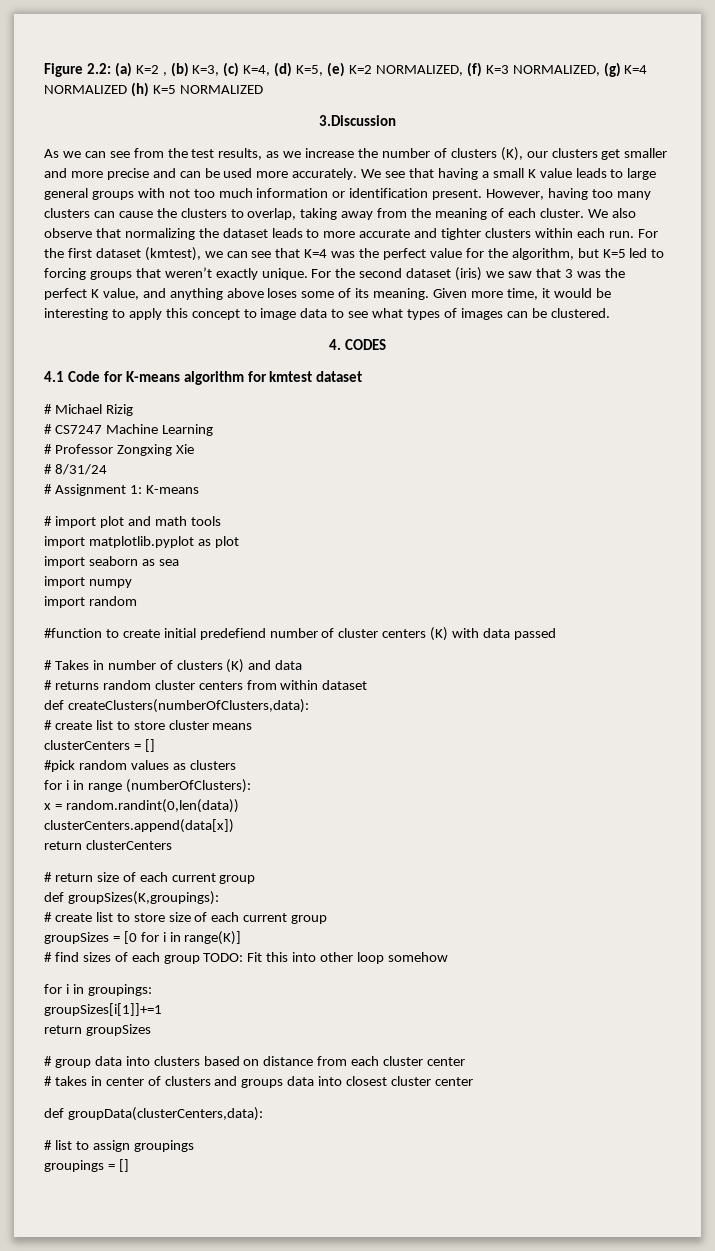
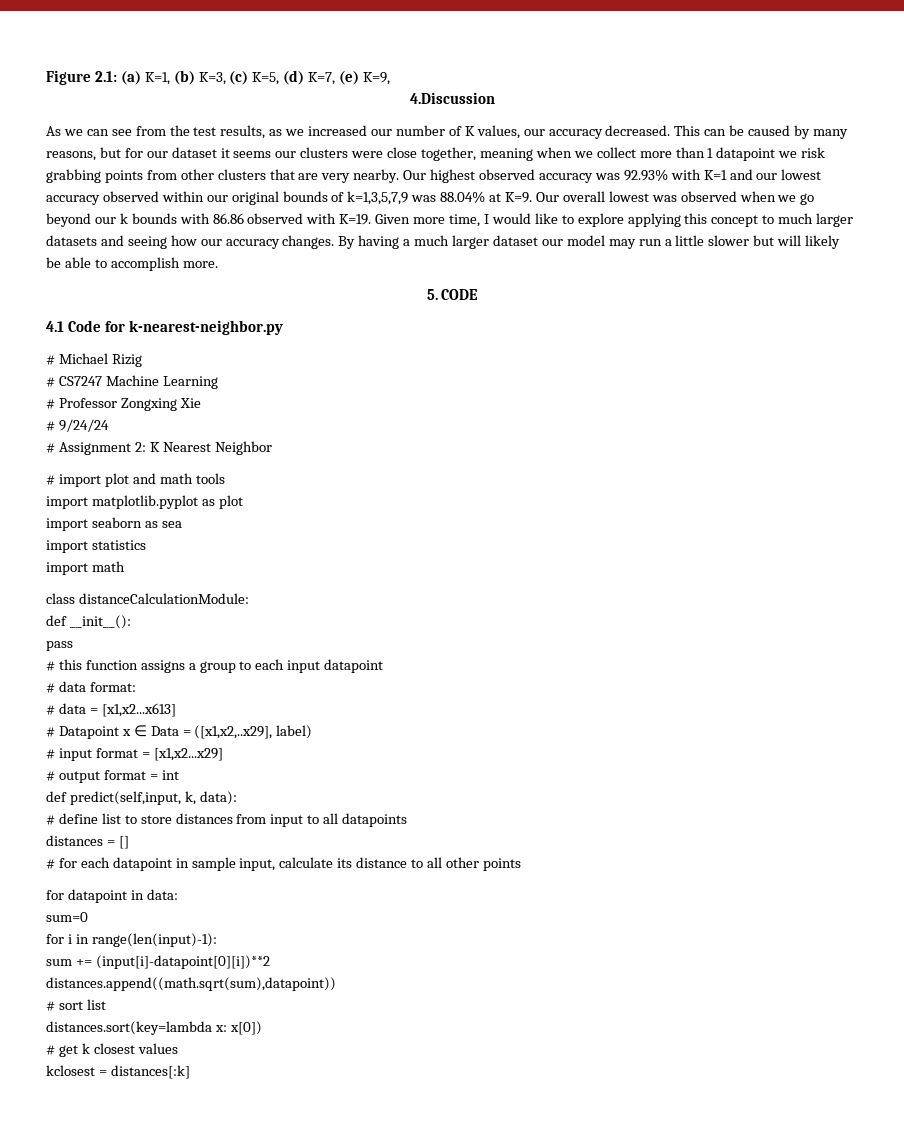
[86,62,648,77] [44,82,263,97] [319,115,396,126] 2.2: (a) K=2 , (b) K=3, (c) K=4, (d) K=5, (e) K=2 NORMALIZED, (f) K=3 NORMALIZED, (g) K=4 NORMALIZED (h) K=5 NORMALIZED // 3.Discussion -> [94,70,391,85] [409,92,495,104] 2.1: (a) K=1, (b) K=3, (c) K=5, (d) K=7, (e) K=9, // 4.Discussion
[305,147,668,161] [44,168,657,180] [44,188,651,200] [44,208,636,220] [44,228,658,240] [44,247,665,261] [44,267,625,281] [44,288,611,300] [44,308,610,320] [329,339,386,350] [44,371,363,385] increase the number of clusters (K), our clusters get smaller and more precise and can be used more accurately. We see that having a small K value leads to large general groups with not too much information or identification present. However, having too many clusters can cause the clusters to overlap, taking away from the meaning of each cluster. We also observe that normalizing the dataset leads to more accurate and tighter clusters within each run. For the first dataset (kmtest), we can see that K=4 was the perfect value for the algorithm, but K=5 led to forcing groups that weren’t exactly unique. For the second dataset (iris) we saw that 3 was the perfect K value, and anything above loses some of its meaning. Given more time, it would be interesting to apply this concept to image data to see what types of images can be clustered. // 4. CODES // 4.1 Code for K-means algorithm for kmtest dataset -> [308,125,848,139] [46,147,826,161] [46,169,822,183] [46,191,815,205] [46,213,854,227] [46,235,841,249] [46,257,218,271] [426,289,479,300] [46,320,283,335] increased our number of K values, our accuracy decreased. This can be caused by many reasons, but for our dataset it seems our clusters were close together, meaning when we collect more than 1 datapoint we risk grabbing points from other clusters that are very nearby. Our highest observed accuracy was 92.93% with K=1 and our lowest accuracy observed within our original bounds of k=1,3,5,7,9 was 88.04% at K=9. Our overall lowest was observed when we go beyond our k bounds with 86.86 observed with K=19. Given more time, I would like to explore applying this concept to much larger datasets and seeing how our accuracy changes. By having a much larger dataset our model may run a little slower but will likely be able to accomplish more. // 5. CODE // 4.1 Code for k-nearest-neighbor.py
[54,464,107,475] 8/31/24 -> [58,419,109,432] 9/24/24
[129,485,199,494] 1: K-means -> [134,441,272,455] 2: K Nearest Neighbor
[88,579,132,588] [44,596,137,608] [44,627,556,641] [44,659,303,673] [44,680,368,690] [44,699,309,713] [44,720,253,730] [44,739,155,752] [44,760,236,772] [44,779,251,793] [44,799,239,813] [44,819,234,833] [44,840,172,850] [44,872,256,884] [44,891,219,905] [44,912,328,924] [44,931,242,945] [44,952,448,964] [44,984,152,996] [44,1003,162,1016] [44,1024,151,1036] [44,1056,466,1068] [44,1076,473,1088] [44,1107,263,1121] [44,1140,194,1152] [44,1159,129,1172] numpy // import random // #function to create initial predefiend number of cluster centers (K) with data passed // # Takes in number of clusters (K) and data // # returns random cluster centers from within dataset // def createClusters(numberOfClusters,data): // # create list to store cluster means // clusterCenters = [] // #pick random values as clusters // for i in range (numberOfClusters): // x = random.randint(0,len(data)) // clusterCenters.append(data[x]) // return clusterCenters // # return size of each current group // def groupSizes(K,groupings): // # create list to store size of each current group // groupSizes = [0 for i in range(K)] // # find sizes of each group TODO: Fit this into other loop somehow // for i in groupings: // groupSizes[i[1]]+=1 // return groupSizes // # group data into clusters based on distance from each cluster center // # takes in center of clusters and groups data into closest cluster center // def groupData(clusterCenters,data): // # list to assign groupings // groupings = [] -> [91,540,146,550] [46,561,125,575] [46,593,249,604] [46,615,131,629] [46,641,73,651] [46,659,384,673] [46,681,136,693] [46,703,176,717] [46,725,313,739] [46,748,223,761] [46,770,179,783] [46,791,237,805] [46,813,408,827] [46,835,129,849] [46,857,521,871] [46,889,178,903] [46,912,88,922] [46,933,217,947] [46,955,270,969] [46,977,336,991] [46,999,106,1011] [46,1021,262,1035] [46,1043,178,1057] [46,1065,190,1079] statistics // import math // class distanceCalculationModule: // def __init__(): // pass // # this function assigns a group to each input datapoint // # data format: // # data = [x1,x2...x613] // # Datapoint x ∈ Data = ([x1,x2,..x29], label) // # input format = [x1,x2...x29] // # output format = int // def predict(self,input, k, data): // # define list to store distances from input to all datapoints // distances = [] // # for each datapoint in sample input, calculate its distance to all other points // for datapoint in data: // sum=0 // for i in range(len(input)-1): // sum += (input[i]-datapoint[0][i])**2 // distances.append((math.sqrt(sum),datapoint)) // # sort list // distances.sort(key=lambda x: x[0]) // # get k closest values // kclosest = distances[:k]

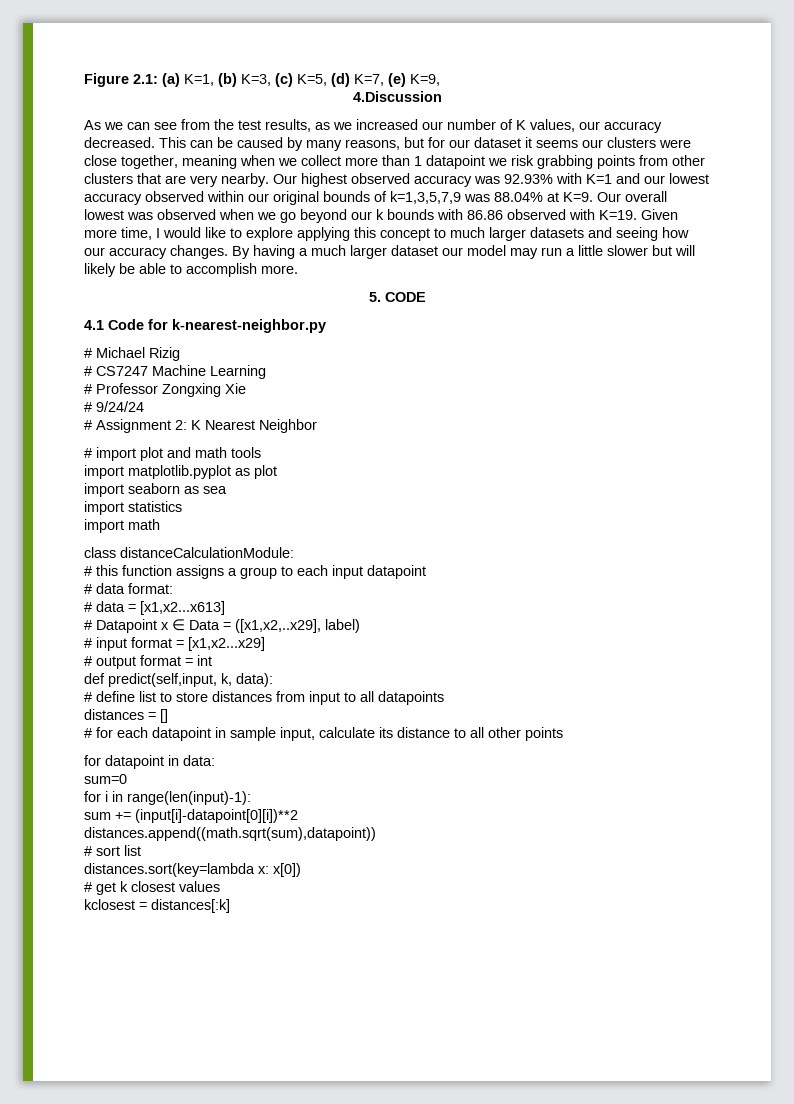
[46,615,131,629] [46,641,73,651] // def __init__(): // pass -> (294, 552) none

